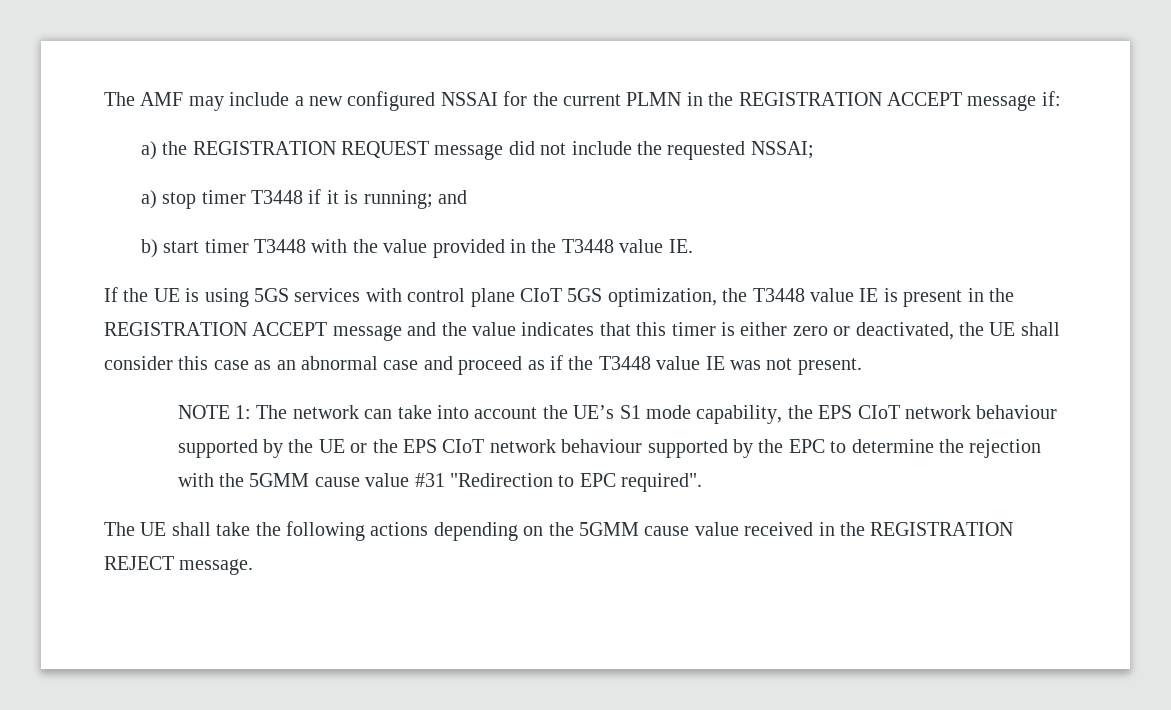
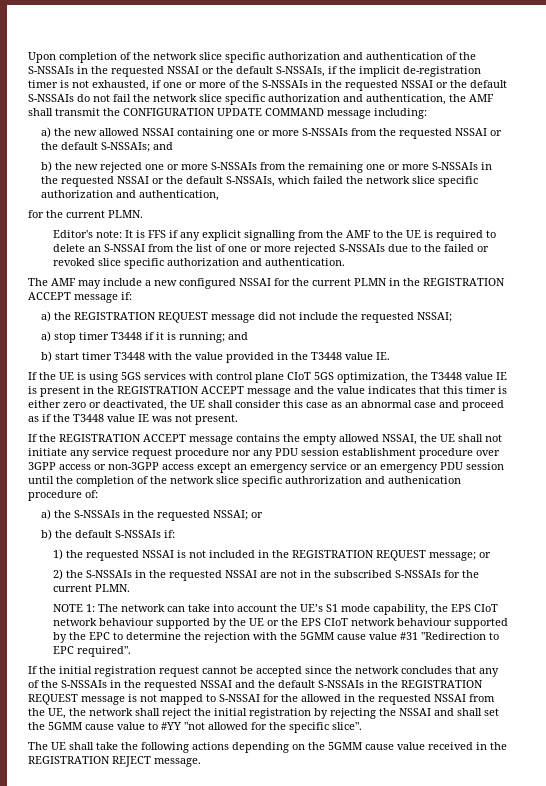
(104, 99) none -> [28,52,476,63] [28,66,481,77] [28,80,507,91] [28,94,494,105] [28,108,427,119] [40,127,502,139] [40,142,173,152] [40,161,492,173] [40,176,478,187] [40,190,219,201] [28,210,143,218] [53,230,497,241] [53,244,490,255] [53,258,346,269] Upon completion of the network slice specific authorization and authentication of the S-NSSAIs in the requested NSSAI or the default S-NSSAIs, if the implicit de-registration timer is not exhausted, if one or more of the S-NSSAIs in the requested NSSAI or the default S-NSSAIs do not fail the network slice specific authorization and authentication, the AMF shall transmit the CONFIGURATION UPDATE COMMAND message including: // a) the new allowed NSSAI containing one or more S-NSSAIs from the requested NSSAI or the default S-NSSAIs; and // b) the new rejected one or more S-NSSAIs from the remaining one or more S-NSSAIs in the requested NSSAI or the default S-NSSAIs, which failed the network slice specific authorization and authentication, // for the current PLMN. // Editor's note: It is FFS if any explicit signalling from the AMF to the UE is required to delete an S-NSSAI from the list of one or more rejected S-NSSAIs due to the failed or revoked slice specific authorization and authentication. //
(862, 366) none -> [28,434,502,445] [28,448,500,459] [28,462,504,473] [28,476,461,487] [28,490,98,501] [40,509,263,521] [40,529,175,540] [53,549,492,561] [53,569,480,581] [53,584,131,592] // If the REGISTRATION ACCEPT message contains the empty allowed NSSAI, the UE shall not initiate any service request procedure nor any PDU session establishment procedure over 3GPP access or non-3GPP access except an emergency service or an emergency PDU session until the completion of the network slice specific authrorization and authenication procedure of: // a) the S-NSSAIs in the requested NSSAI; or // b) the default S-NSSAIs if: // 1) the requested NSSAI is not included in the REGISTRATION REQUEST message; or // 2) the S-NSSAIs in the requested NSSAI are not in the subscribed S-NSSAIs for the current PLMN.
(703, 482) none -> [28,666,499,677] [28,680,483,691] [28,694,495,705] [28,708,499,719] [28,722,362,733] // If the initial registration request cannot be accepted since the network concludes that any of the S-NSSAIs in the requested NSSAI and the default S-NSSAIs in the REGISTRATION REQUEST message is not mapped to S-NSSAI for the allowed in the requested NSSAI from the UE, the network shall reject the initial registration by rejecting the NSSAI and shall set the 5GMM cause value to #YY "not allowed for the specific slice".

